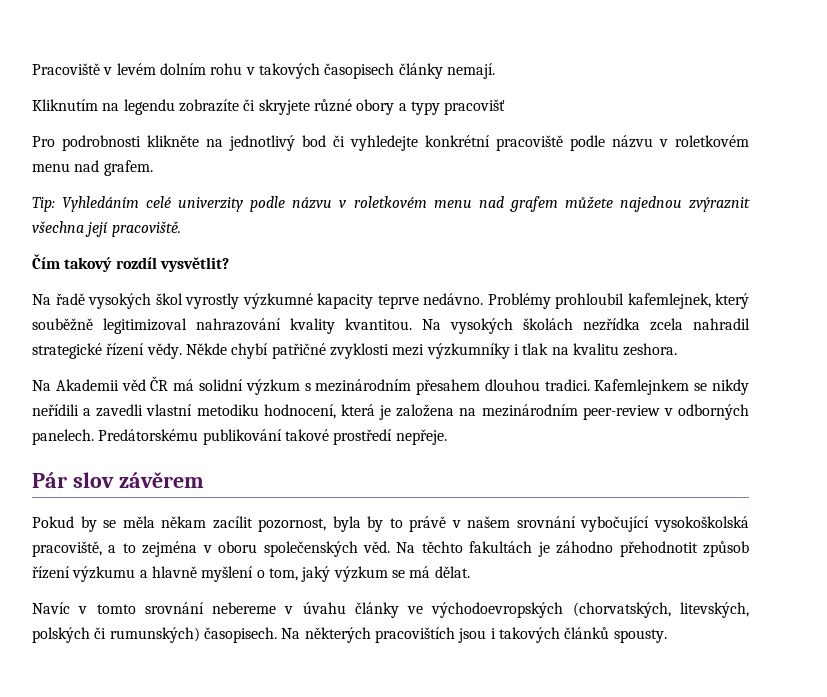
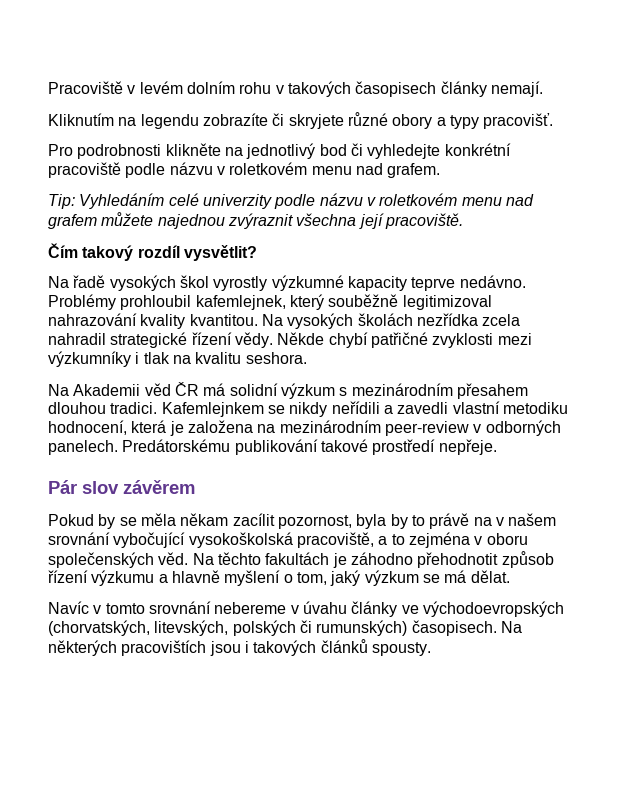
[444,99,506,115] pracovišť -> [483,113,554,129] pracovišť.
[623,343,678,356] zeshora. -> [245,352,307,364] seshora.
(447, 524) none -> [473,517,492,526] na

